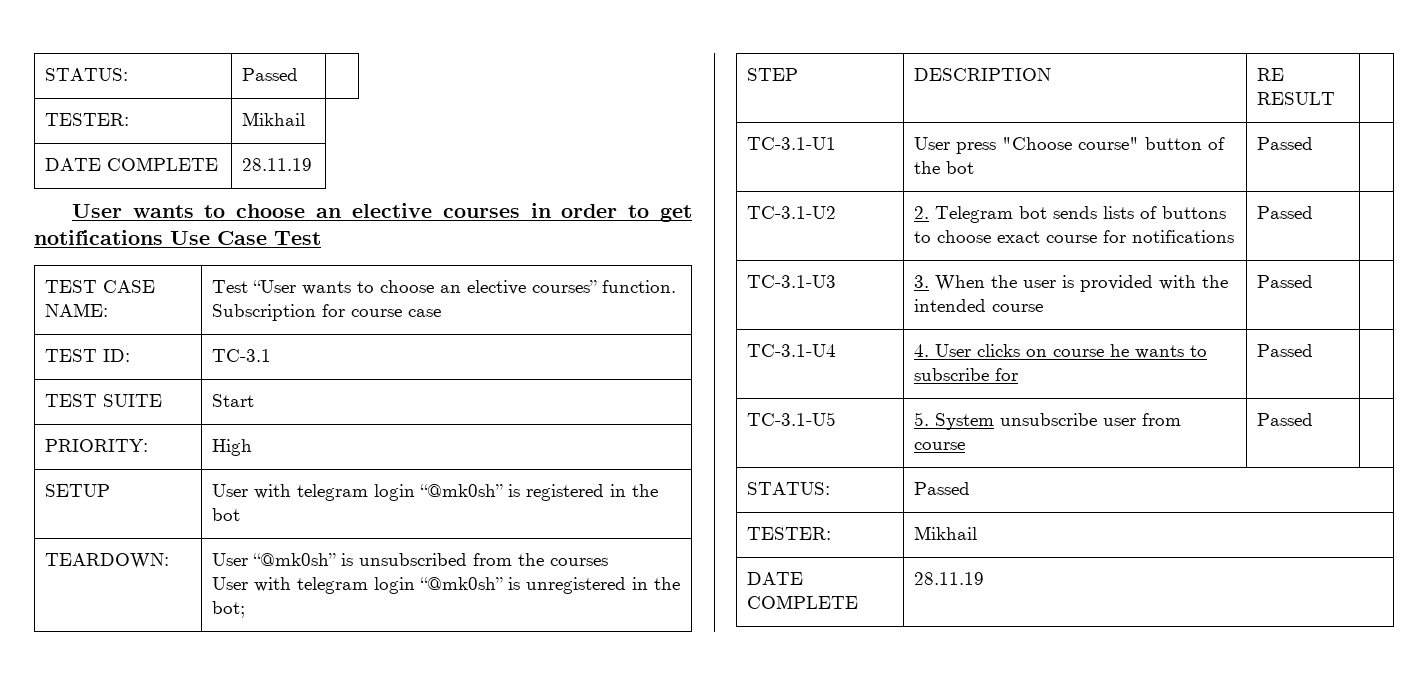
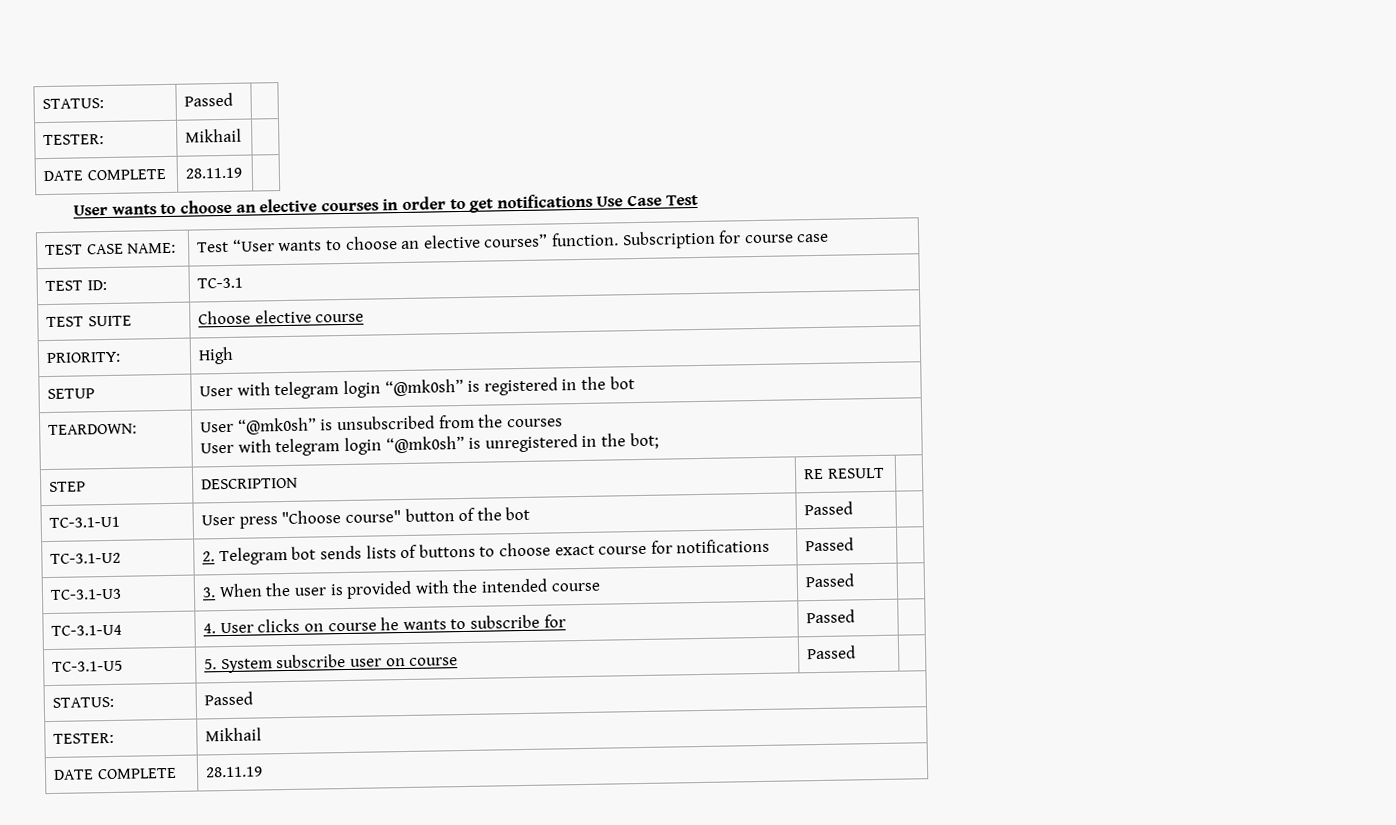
[45,157,219,171] [242,158,313,171] // DATE COMPLETE | 28.11.19 -> [43,168,166,182] [185,167,243,179] | // DATE COMPLETE | 28.11.19 |
[212,394,255,407] Start -> [198,309,365,325] Choose elective course
[1000,413,1182,426] unsubscribe user from -> [276,653,406,669] subscribe user on

